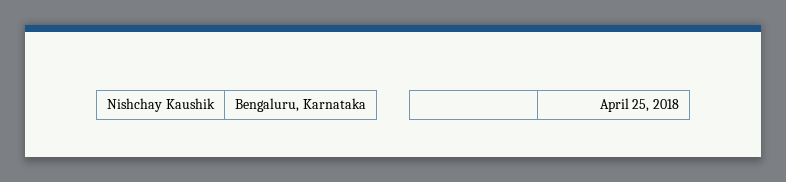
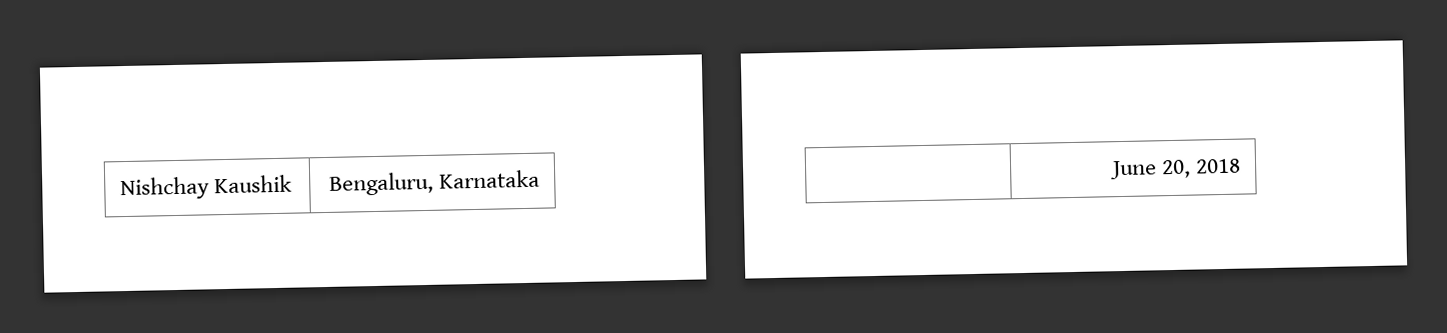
[599,98,650,112] April 25, -> [1109,159,1192,180] June 20,

